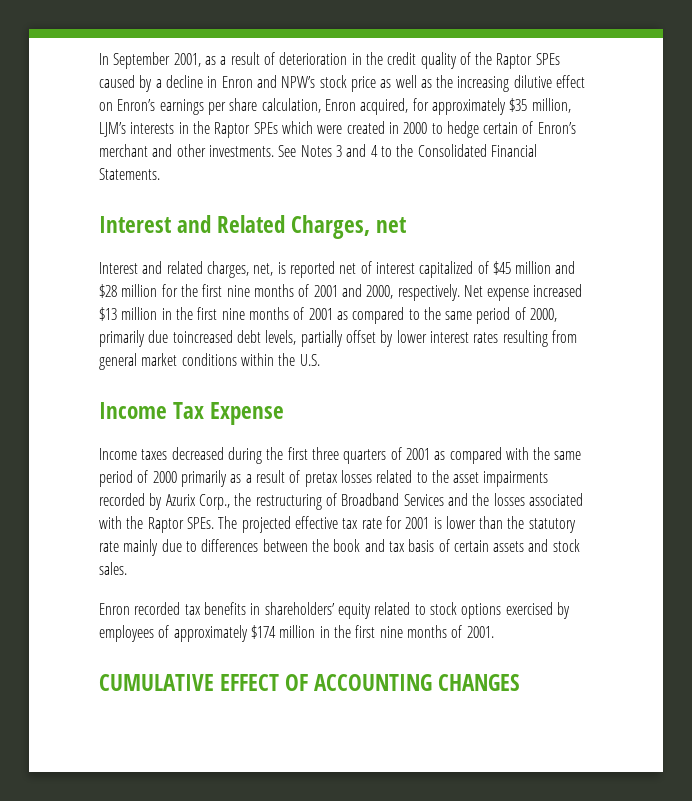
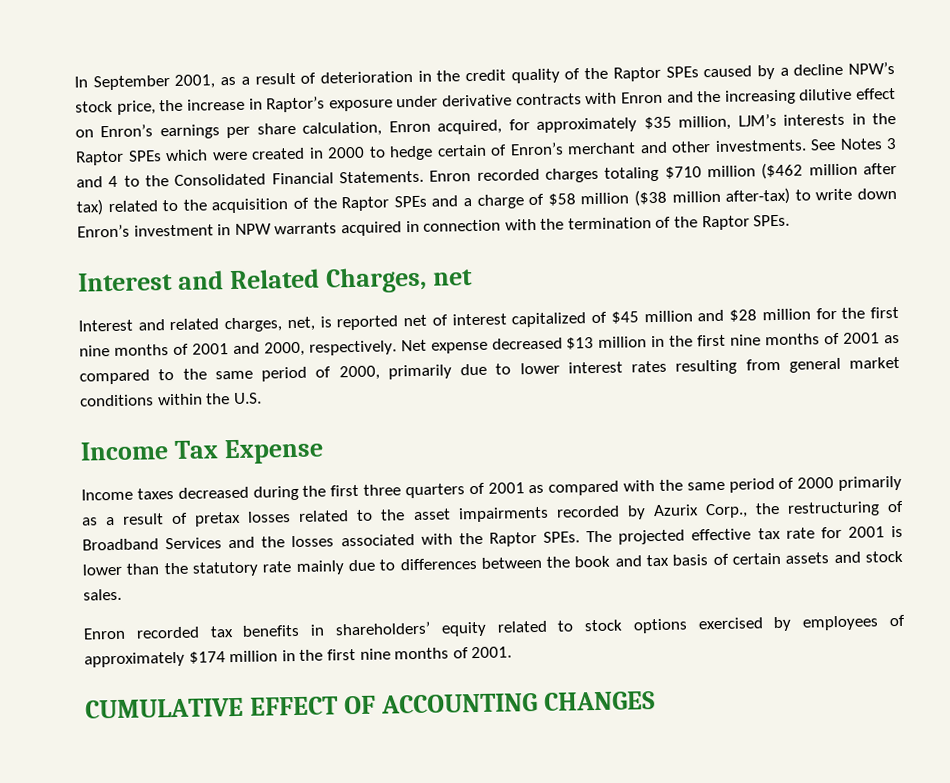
[207,75,432,92] in Enron and NPW’s stock price as well as -> [848,61,896,75] [75,91,694,115] NPW’s stock price, the increase in Raptor’s exposure under derivative contracts with Enron and
(160, 174) none -> [429,162,898,183] [76,187,898,216] [77,214,791,238] Enron recorded charges totaling $710 million ($462 million after tax) related to the acquisition of the Raptor SPEs and a charge of $58 million ($38 million after-tax) to write down Enron’s investment in NPW warrants acquired in connection with the termination of the Raptor SPEs.
[533,284,583,297] increased -> [491,337,563,350] decreased
[172,330,394,347] toincreased debt levels, partially offset by -> [495,363,512,375] to

